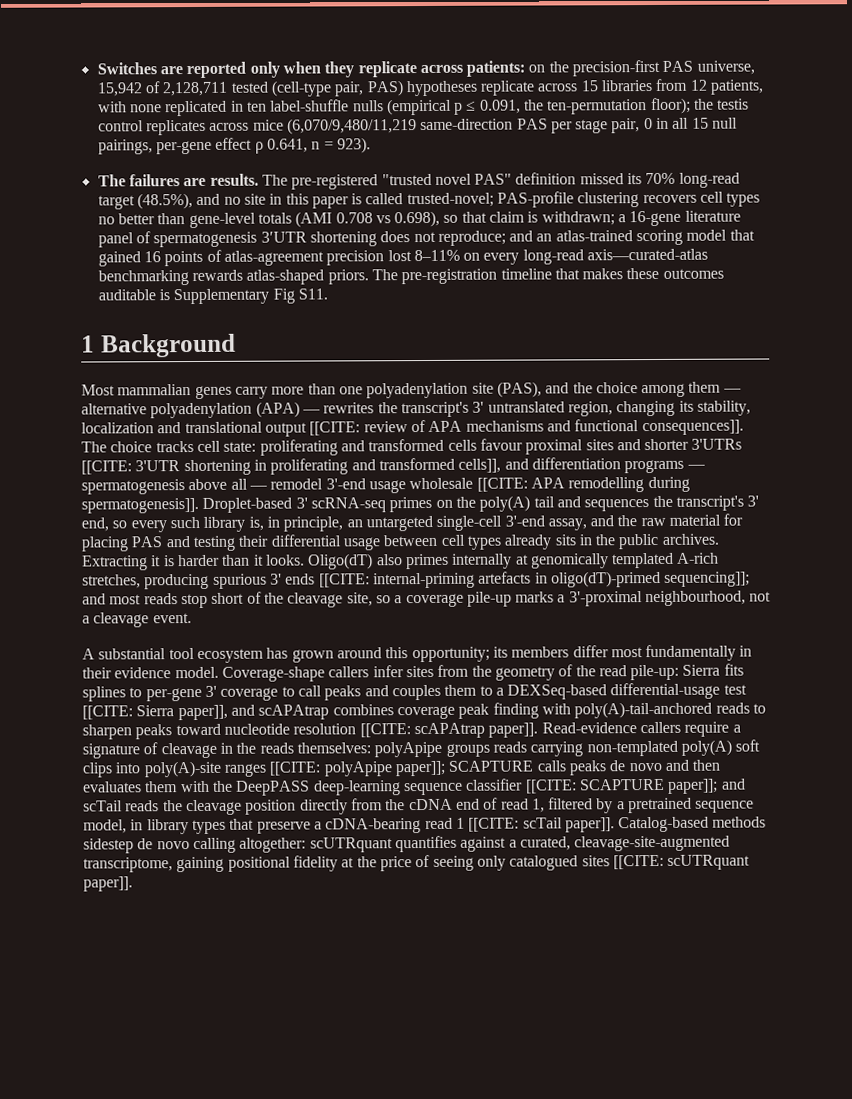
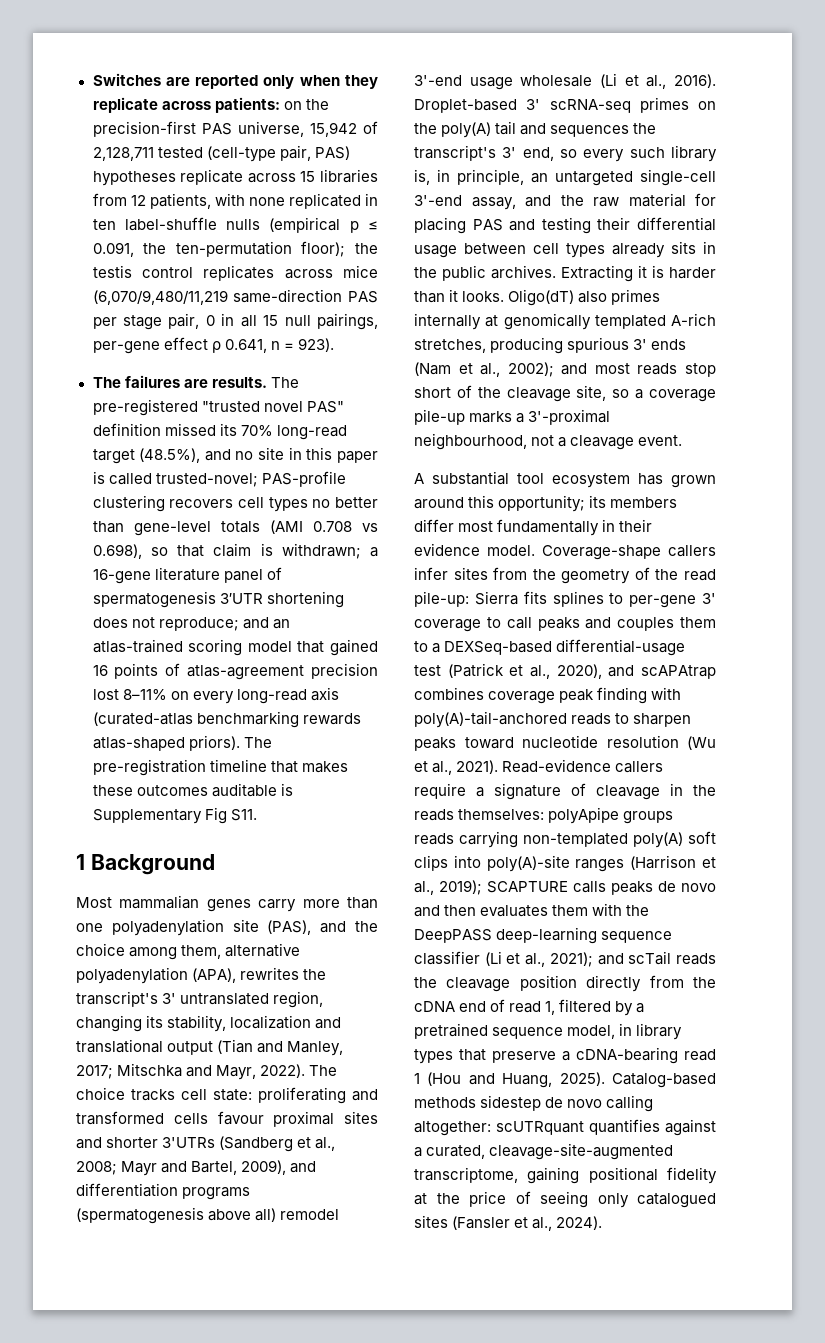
[587,248,709,261] axis—curated-atlas -> [310,687,339,701] [92,712,193,726] axis (curated-atlas
[327,269,369,285] priors. -> [188,735,240,751] priors).
[688,381,742,393] [81,401,321,419] them — alternative polyadenylation (APA) — -> [181,943,301,959] [76,967,237,984] them, alternative polyadenylation (APA),
[309,419,744,436] [[CITE: review of APA mechanisms and functional consequences]]. -> [217,1039,344,1056] [76,1063,306,1080] (Tian and Manley, 2017; Mitschka and Mayr, 2022).
[81,457,706,476] [81,476,690,495] [81,497,199,514] [[CITE: 3'UTR shortening in proliferating and transformed cells]], and differentiation programs — spermatogenesis above all — remodel 3'-end usage wholesale [[CITE: APA remodelling during spermatogenesis]]. -> [219,1136,336,1152] [76,1160,317,1176] [76,1183,251,1200] [76,1207,340,1224] [414,73,716,90] (Sandberg et al., 2008; Mayr and Bartel, 2009), and differentiation programs (spermatogenesis above all) remodel 3'-end usage wholesale (Li et al., 2016).
[318,570,751,589] [[CITE: internal-priming artefacts in oligo(dT)-primed sequencing]]; -> [414,362,554,377] (Nam et al., 2002);
[82,704,228,721] [[CITE: Sierra paper]], -> [447,663,602,679] (Patrick et al., 2020),
[359,722,539,739] [[CITE: scAPAtrap paper]]. -> [687,736,716,750] [414,760,499,775] (Wu et al., 2021).
[269,760,445,777] [[CITE: polyApipe paper]]; -> [630,855,716,870] [414,880,482,895] (Harrison et al., 2019);
[525,778,719,794] [[CITE: SCAPTURE paper]]; -> [484,951,593,967] (Li et al., 2021);
[468,817,615,833] [[CITE: scTail paper]]. -> [427,1072,605,1088] (Hou and Huang, 2025).
[612,854,751,870] [83,876,133,892] [[CITE: scUTRquant paper]]. -> [452,1216,603,1231] (Fansler et al., 2024).

